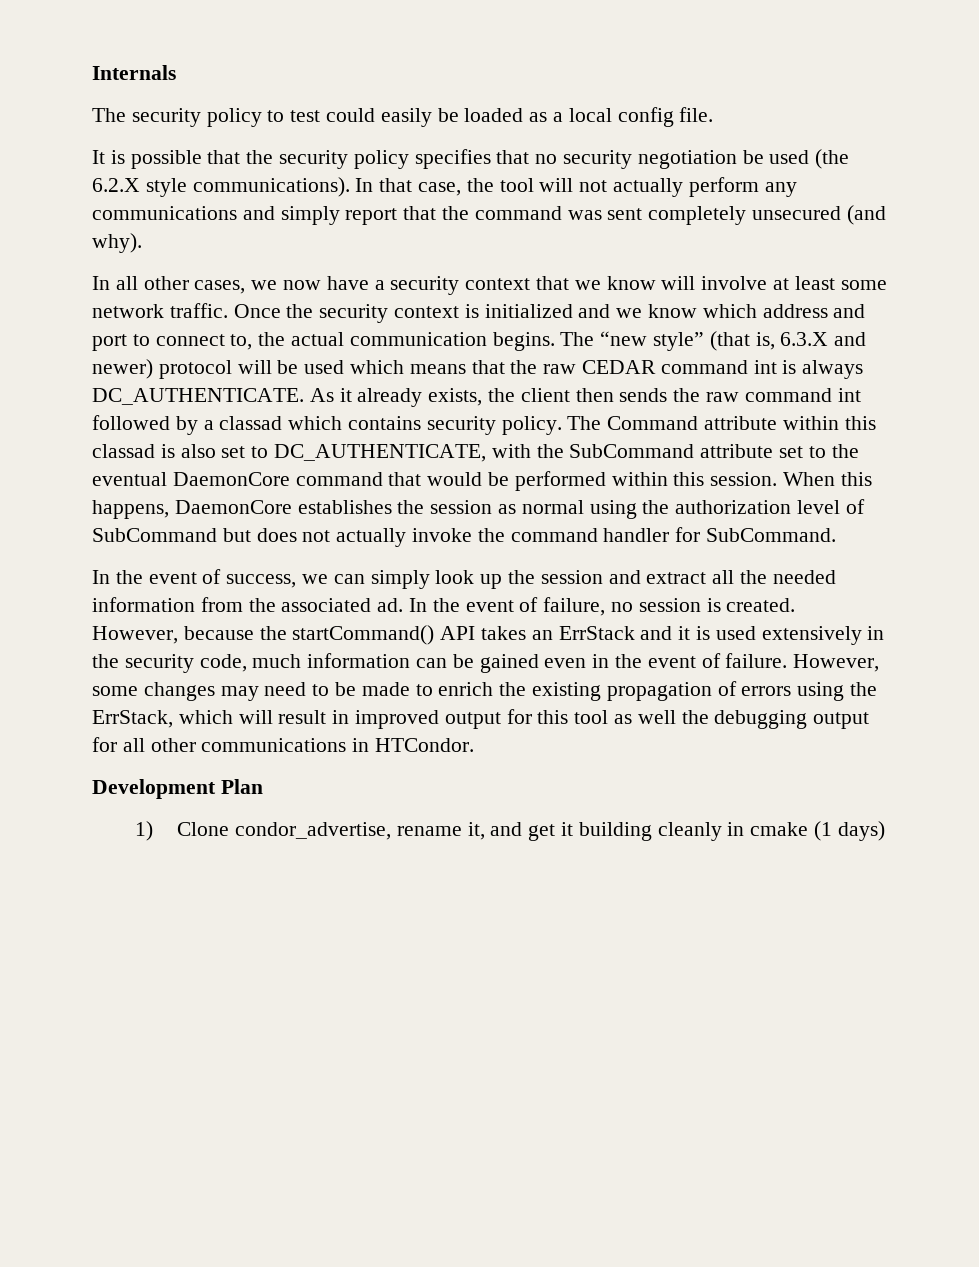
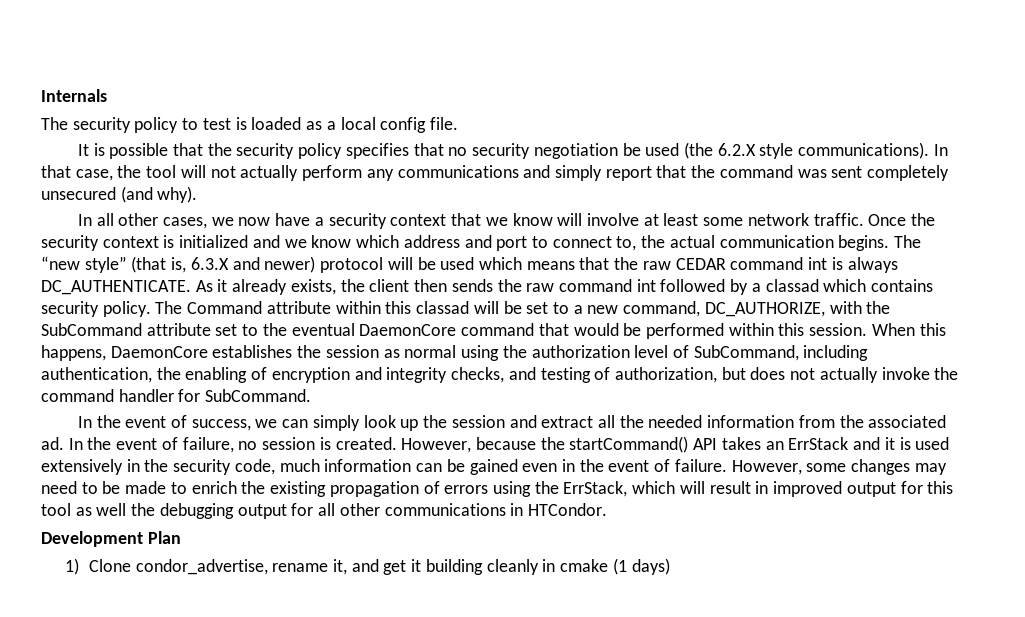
[326,108,459,127] could easily be -> [235,117,247,130] is
[160,444,487,462] is also set to DC_AUTHENTICATE, -> [473,301,825,317] will be set to a new command, DC_AUTHORIZE,
[92,528,217,542] SubCommand -> [693,345,869,361] [41,367,717,383] SubCommand, including authentication, the enabling of encryption and integrity checks, and testing of authorization,

